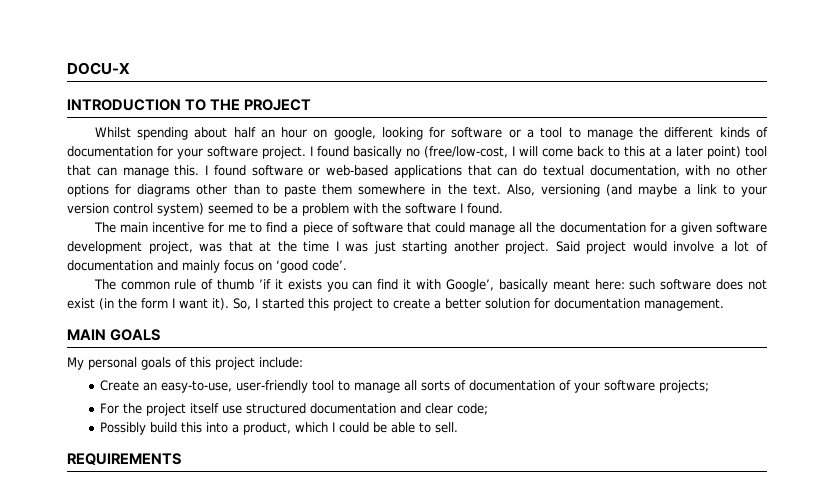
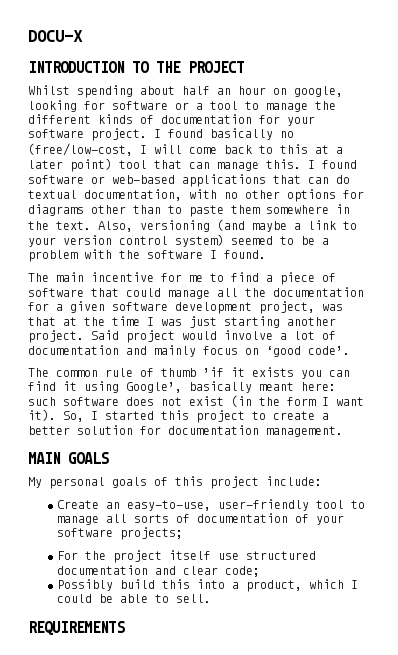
[416,279,442,289] with -> [84,381,119,393] using

